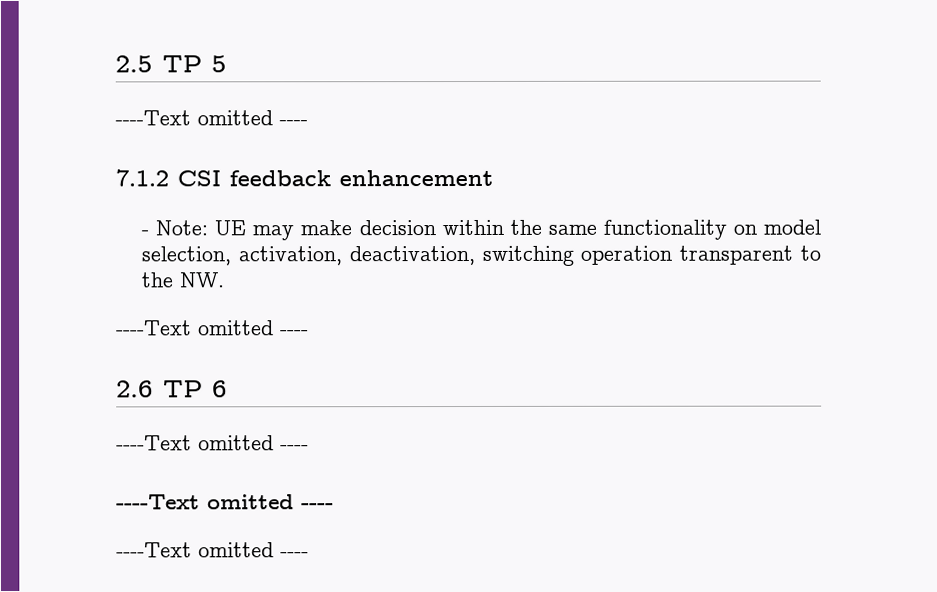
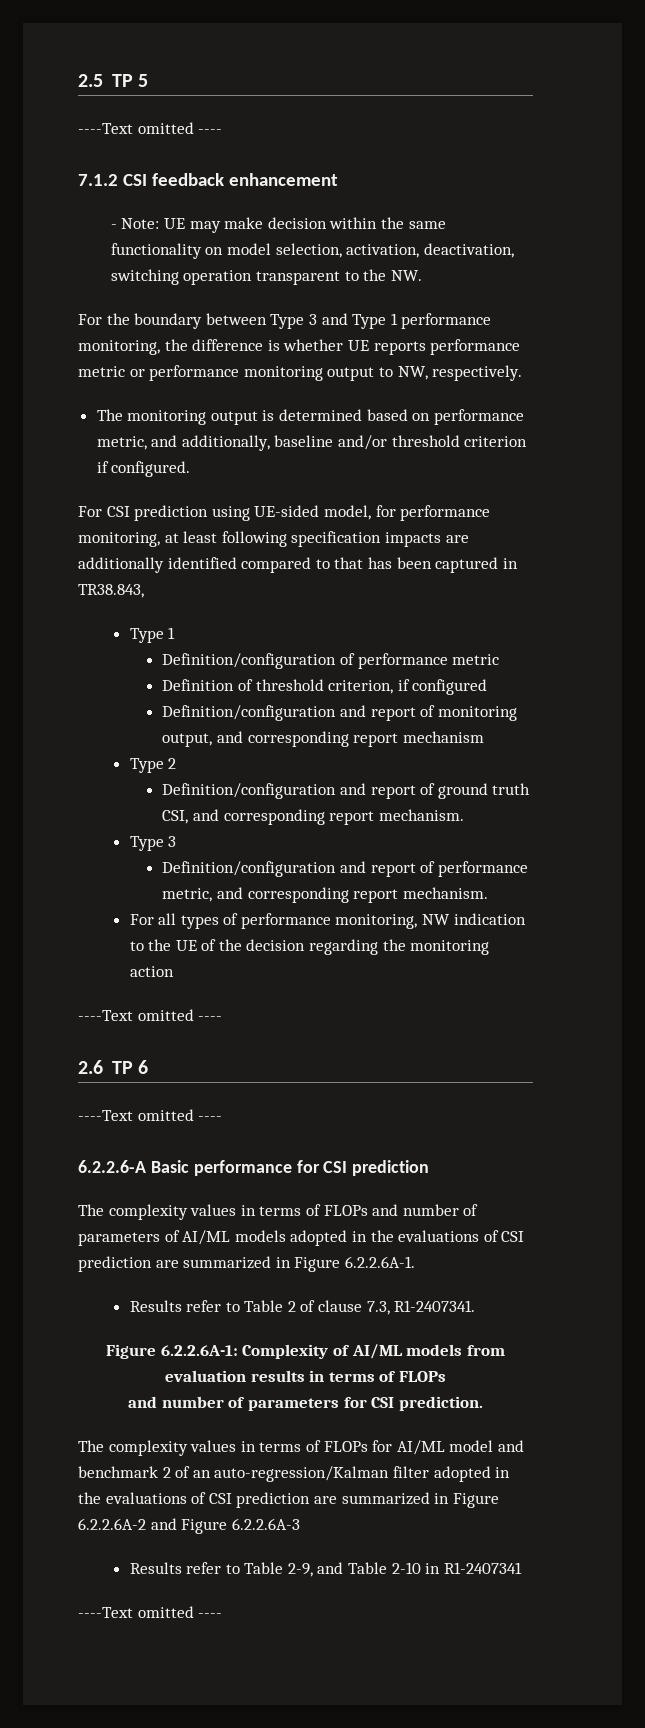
(225, 280) none -> [78,313,492,329] [78,339,521,355] [78,365,523,381] [96,409,524,425] [96,435,528,451] [96,461,191,477] [78,505,491,521] [78,531,469,547] [78,557,518,573] [78,584,144,598] [129,627,176,643] [162,653,500,669] [162,679,488,695] [162,705,517,721] [162,731,484,747] [129,758,177,773] [162,783,531,799] [162,809,464,825] [129,836,177,851] [162,861,528,877] [162,887,488,903] [129,913,526,929] [129,939,490,955] [129,966,174,977] // For the boundary between Type 3 and Type 1 performance monitoring, the difference is whether UE reports performance metric or performance monitoring output to NW, respectively. // The monitoring output is determined based on performance metric, and additionally, baseline and/or threshold criterion if configured. // For CSI prediction using UE-sided model, for performance monitoring, at least following specification impacts are additionally identified compared to that has been captured in TR38.843, // Type 1 // Definition/configuration of performance metric // Definition of threshold criterion, if configured // Definition/configuration and report of monitoring output, and corresponding report mechanism // Type 2 // Definition/configuration and report of ground truth CSI, and corresponding report mechanism. // Type 3 // Definition/configuration and report of performance metric, and corresponding report mechanism. // For all types of performance monitoring, NW indication to the UE of the decision regarding the monitoring action
[116,494,334,510] ----Text omitted ---- -> [78,1160,430,1176] [78,1204,479,1220] [78,1230,525,1246] [78,1256,415,1272] [129,1300,476,1315] [106,1344,505,1359] [165,1370,446,1382] [128,1396,483,1411] [78,1440,524,1456] [78,1466,511,1482] [78,1492,499,1508] [78,1518,300,1534] [129,1562,522,1577] 6.2.2.6-A Basic performance for CSI prediction // The complexity values in terms of FLOPs and number of parameters of AI/ML models adopted in the evaluations of CSI prediction are summarized in Figure 6.2.2.6A-1. // Results refer to Table 2 of clause 7.3, R1-2407341. // Figure 6.2.2.6A-1: Complexity of AI/ML models from evaluation results in terms of FLOPs // and number of parameters for CSI prediction. // The complexity values in terms of FLOPs for AI/ML model and benchmark 2 of an auto-regression/Kalman filter adopted in the evaluations of CSI prediction are summarized in Figure 6.2.2.6A-2 and Figure 6.2.2.6A-3 // Results refer to Table 2-9, and Table 2-10 in R1-2407341

